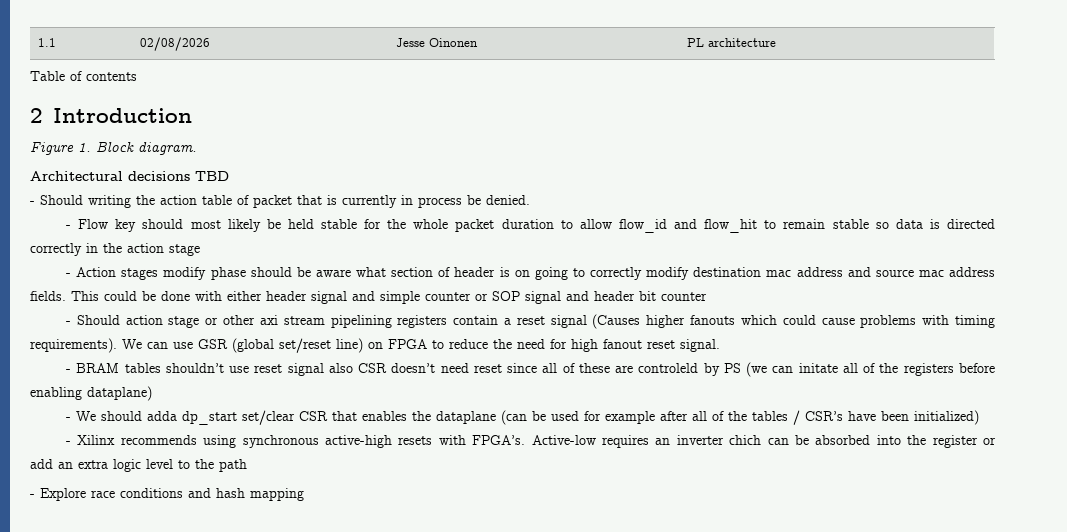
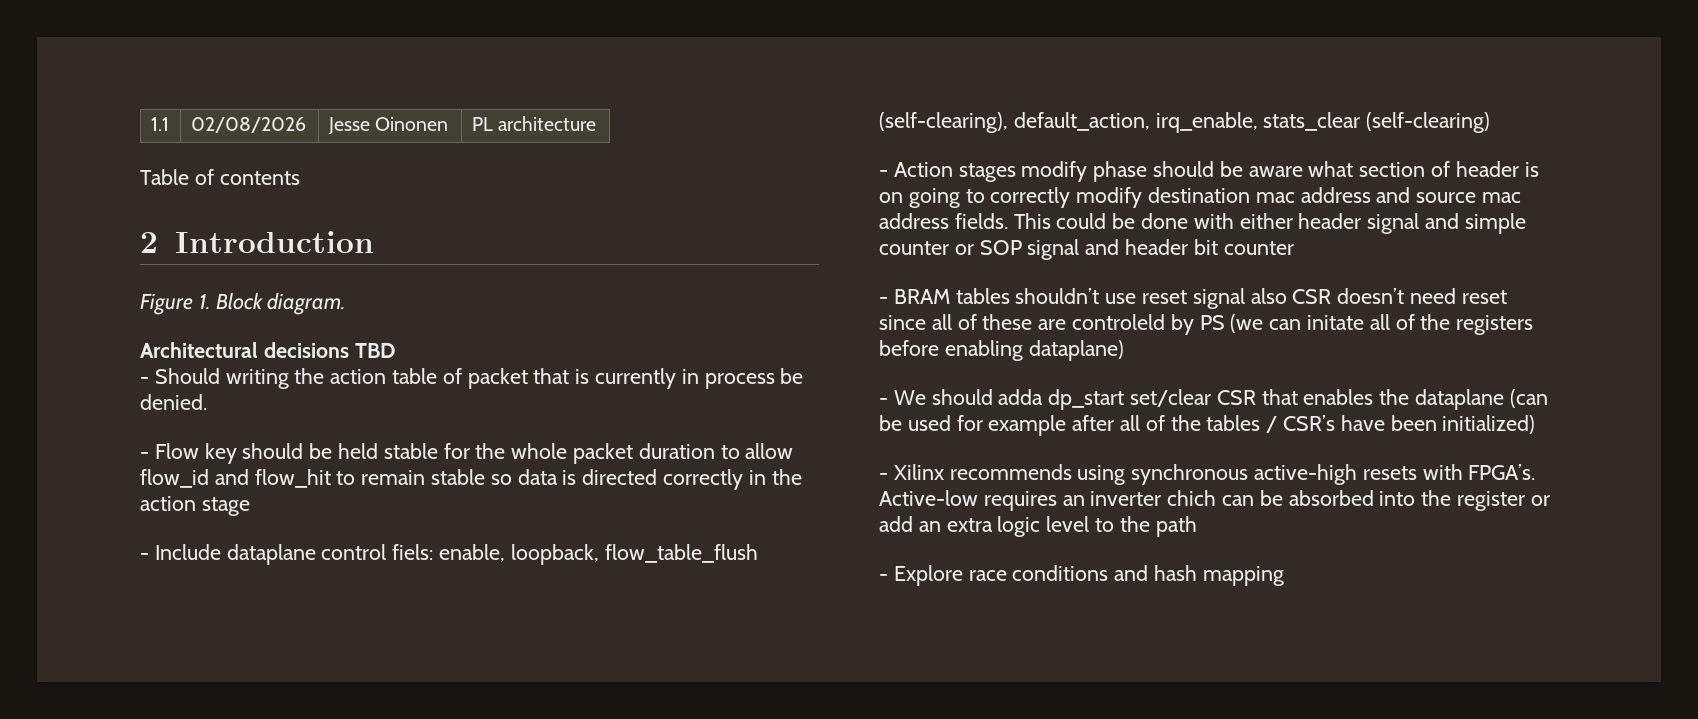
[190,219,261,232] most likely -> (304, 451) none
(200, 250) none -> [140,544,758,565] [879,112,1491,133] // - Include dataplane control fiels: enable, loopback, flow_table_flush (self-clearing), default_action, irq_enable, stats_clear (self-clearing)
[66,314,995,329] [30,338,720,353] // - Should action stage or other axi stream pipelining registers contain a reset signal (Causes higher fanouts which could cause problems with timing requirements). We can use GSR (global set/reset line) on FPGA to reduce the need for high fanout reset signal. -> (1294, 248) none

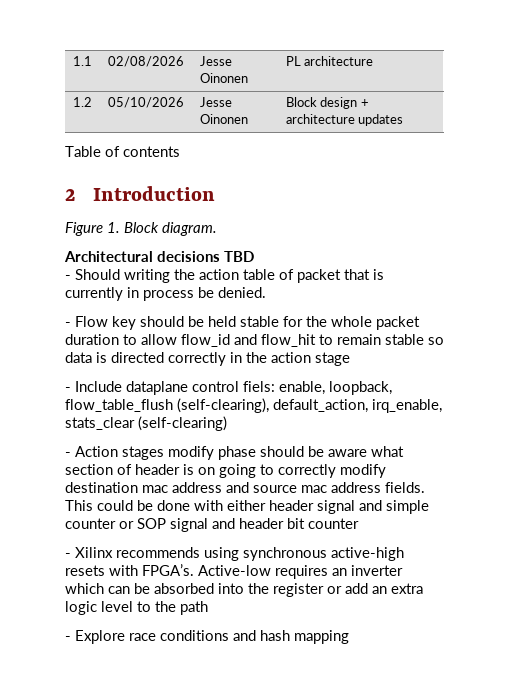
(597, 123) none -> [72,97,92,107] [107,97,184,108] [199,97,232,107] [199,114,248,124] [285,97,369,109] [285,114,404,126] // 1.2 | 05/10/2026 | Jesse Oinonen | Block design + architecture updates
[879,288,1507,309] [879,314,1534,335] [879,340,1124,361] [879,389,1548,410] [879,415,1536,436] // - BRAM tables shouldn’t use reset signal also CSR doesn’t need reset since all of these are controleld by PS (we can initate all of the registers before enabling dataplane) // - We should adda dp_start set/clear CSR that enables the dataplane (can be used for example after all of the tables / CSR’s have been initialized) -> (359, 523) none
[1167,490,1217,506] chich -> [65,583,104,594] which

